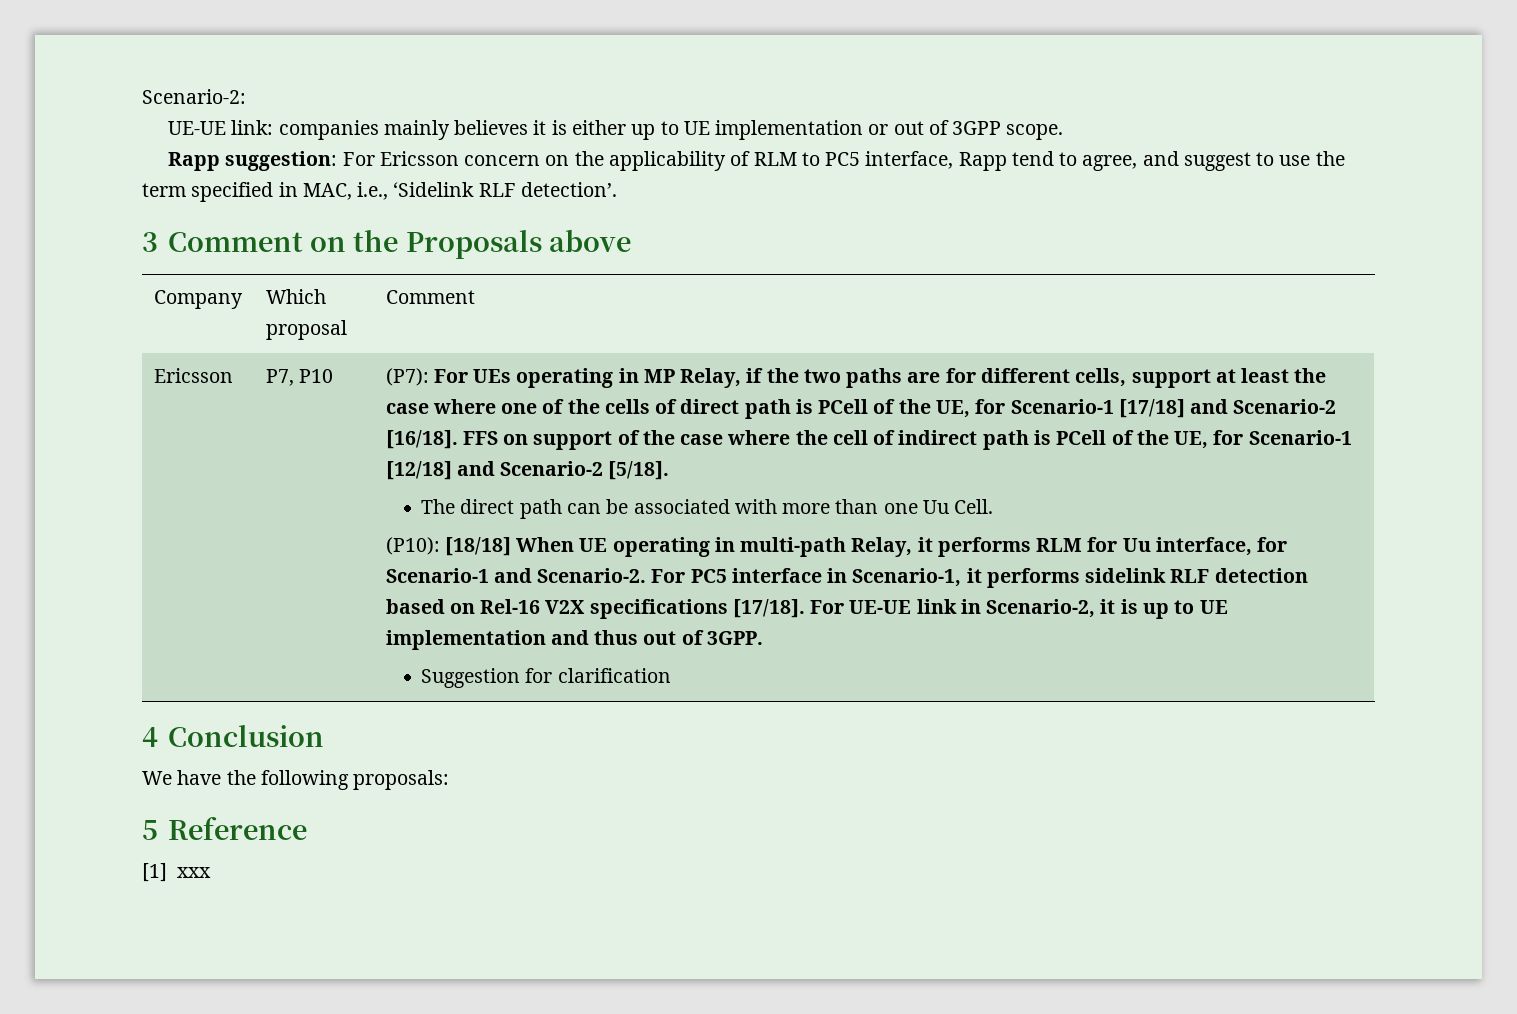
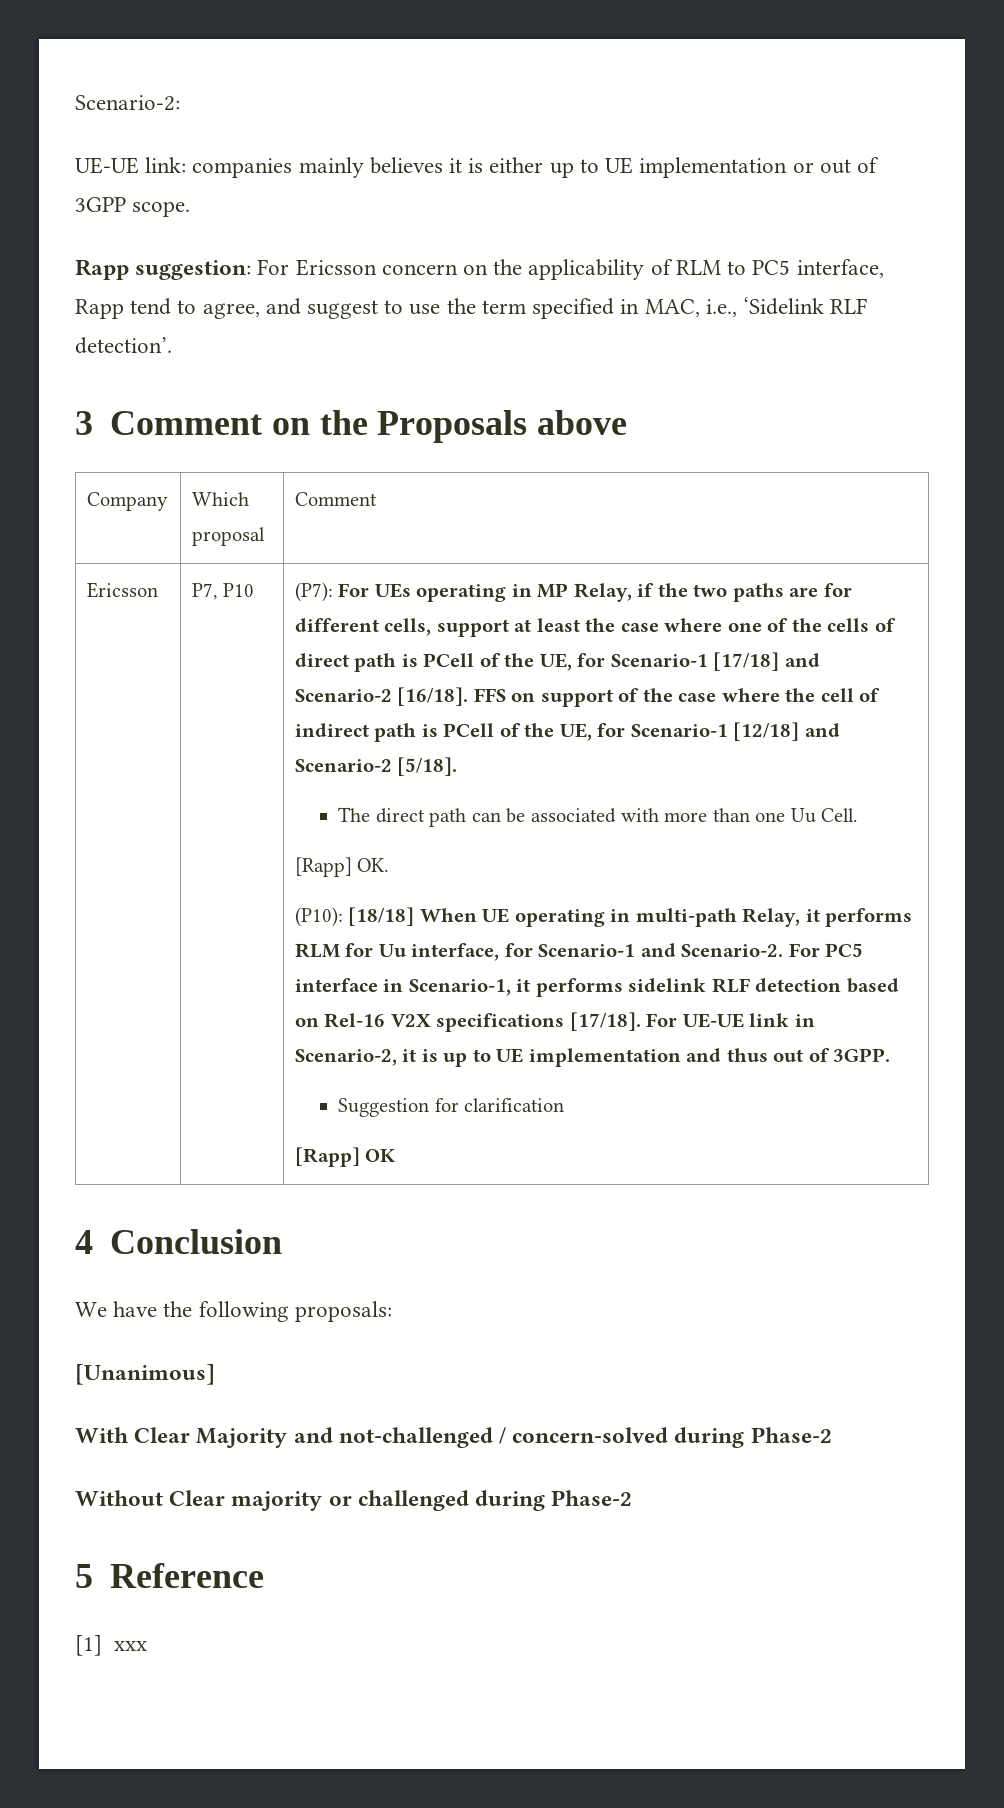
(994, 506) none -> [294,857,390,877] // [Rapp] OK.
(671, 675) none -> [294,1147,396,1167] // [Rapp] OK
(450, 780) none -> [75,1364,215,1385] [75,1427,832,1448] [75,1490,633,1511] // [Unanimous] // With Clear Majority and not-challenged / concern-solved during Phase-2 // Without Clear majority or challenged during Phase-2

